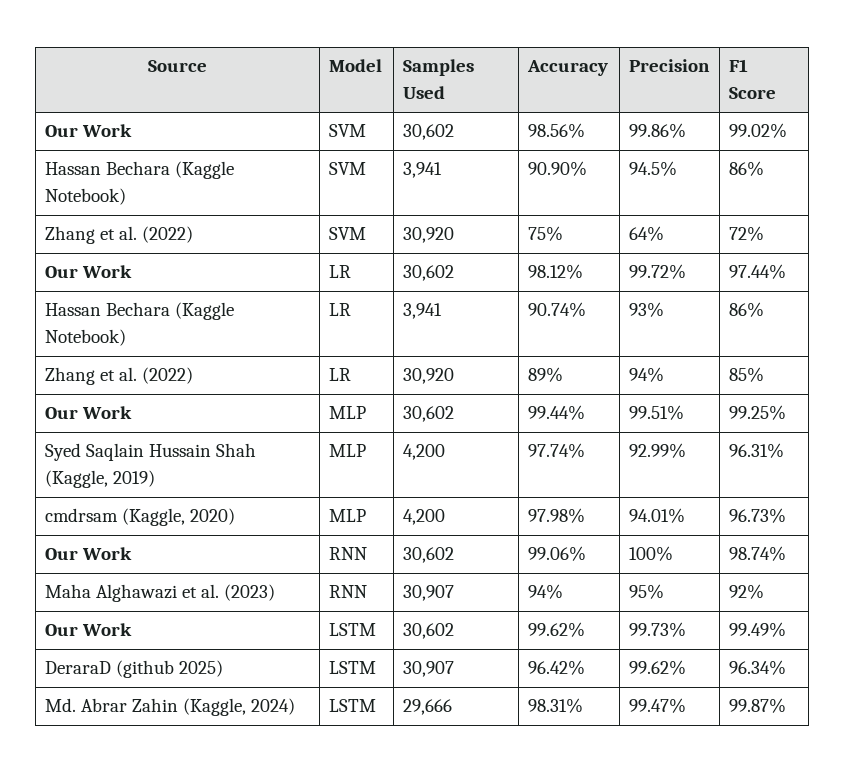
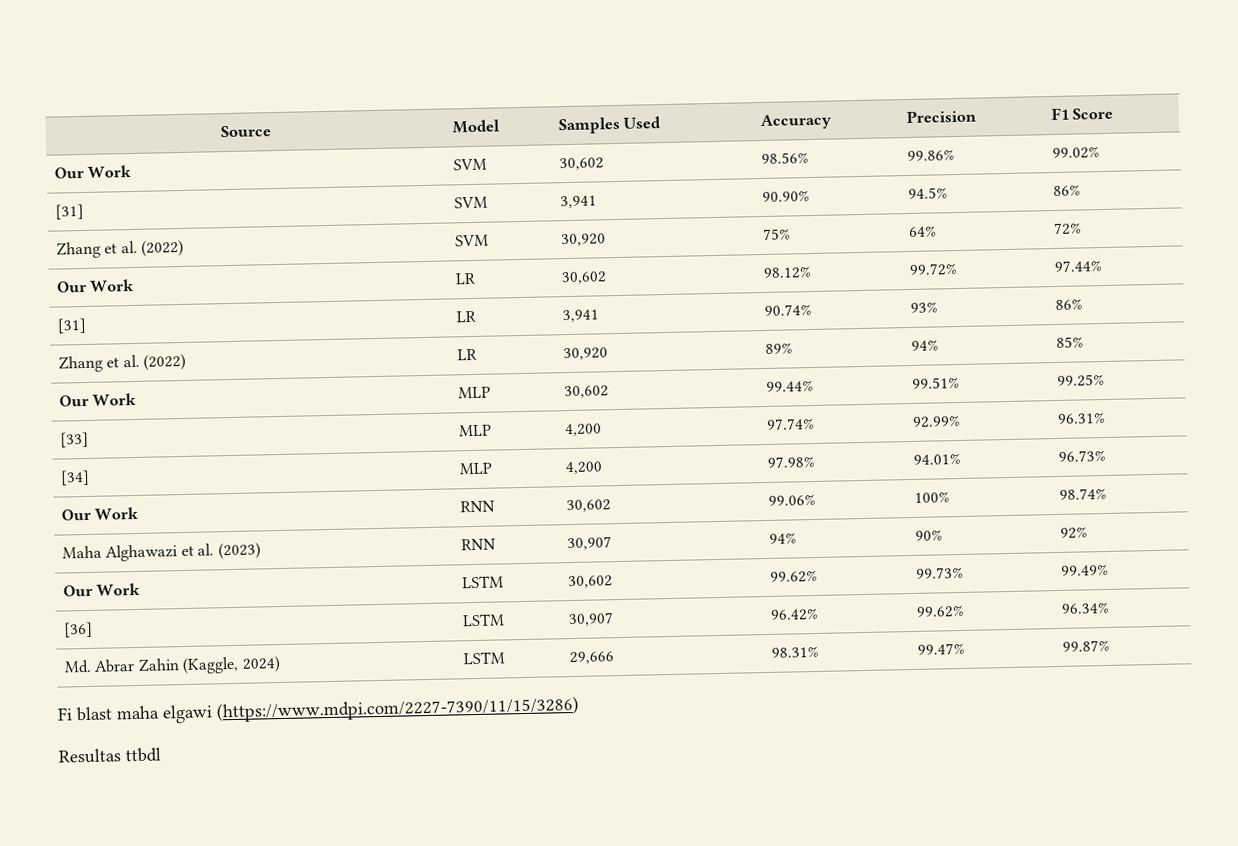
[44,161,234,179] [44,188,126,205] Hassan Bechara (Kaggle Notebook) -> [54,203,84,220] [31]
[44,302,234,320] [44,329,126,346] Hassan Bechara (Kaggle Notebook) -> [56,317,87,334] [31]
[44,443,257,461] [44,470,155,488] Syed Saqlain Hussain Shah (Kaggle, 2019) -> [59,431,89,448] [33]
[44,508,235,526] cmdrsam (Kaggle, 2020) -> [59,469,90,486] [34]
[628,584,664,599] 95% -> [914,529,943,541] 90%
[44,660,223,678] DeraraD (github 2025) -> [62,621,93,638] [36]
(786, 705) none -> [57,695,580,724] [58,747,161,764] // Fi blast maha elgawi (https://www.mdpi.com/2227-7390/11/15/3286) // Resultas ttbdl

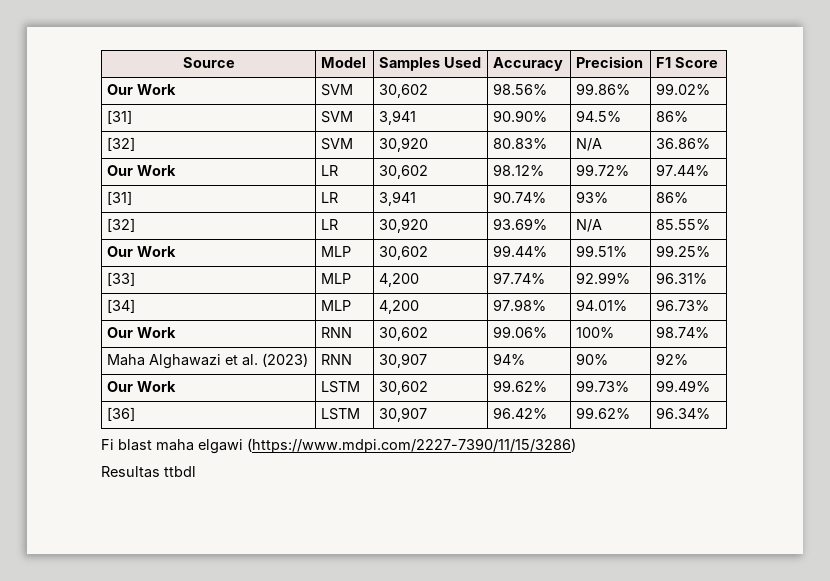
[55,239,185,259] Zhang et al. (2022) -> [106,137,135,151] [32]
[762,228,791,241] [908,225,937,238] [1052,222,1082,236] 75% | 64% | 72% -> [492,138,547,149] [575,138,602,151] [655,138,710,149] 80.83% | N/A | 36.86%
[57,353,187,373] Zhang et al. (2022) -> [106,218,135,232] [32]
[764,342,793,354] [910,339,939,351] [1055,336,1084,348] 89% | 94% | 85% -> [492,218,547,230] [575,219,602,232] [655,219,710,230] 93.69% | N/A | 85.55%
[63,656,281,675] [462,651,505,665] [568,651,614,665] [770,645,819,658] [916,642,965,655] [1061,639,1110,652] // Md. Abrar Zahin (Kaggle, 2024) | LSTM | 29,666 | 98.31% | 99.47% | 99.87% -> (710, 413) none

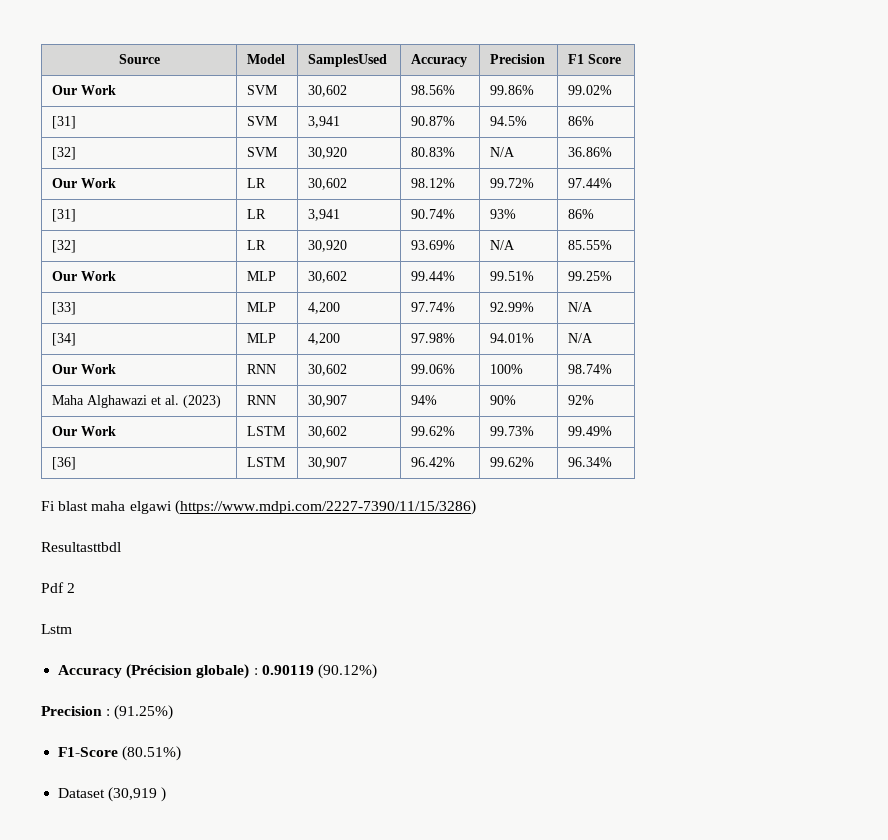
[378,57,481,71] Samples Used -> [308,54,388,67] SamplesUsed
[492,110,547,122] 90.90% -> [411,116,456,126] 90.87%
[655,272,707,284] 96.31% -> [568,302,594,312] N/A
[655,299,709,311] 96.73% -> [568,333,594,343] N/A
[101,466,196,478] Resultas ttbdl -> [41,542,121,552] [41,582,76,593] [41,624,72,634] [58,664,377,679] [41,705,174,720] [58,746,182,761] [58,787,167,802] Resultasttbdl // Pdf 2 // Lstm // Accuracy (Précision globale) : 0.90119 (90.12%) // Precision : (91.25%) // F1-Score (80.51%) // Dataset (30,919 )

